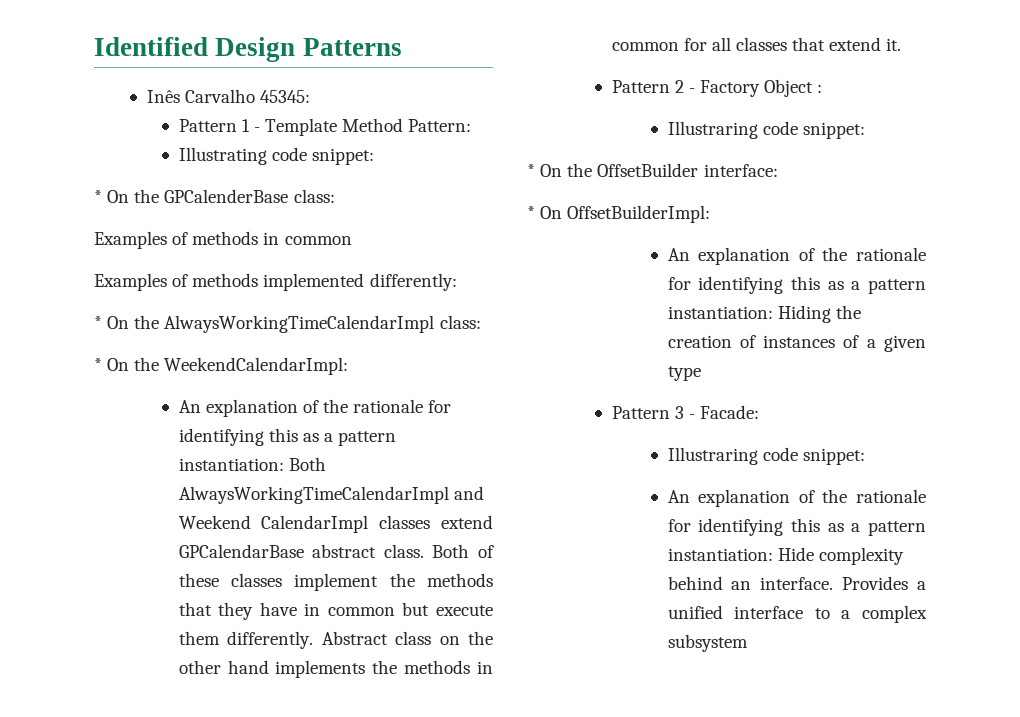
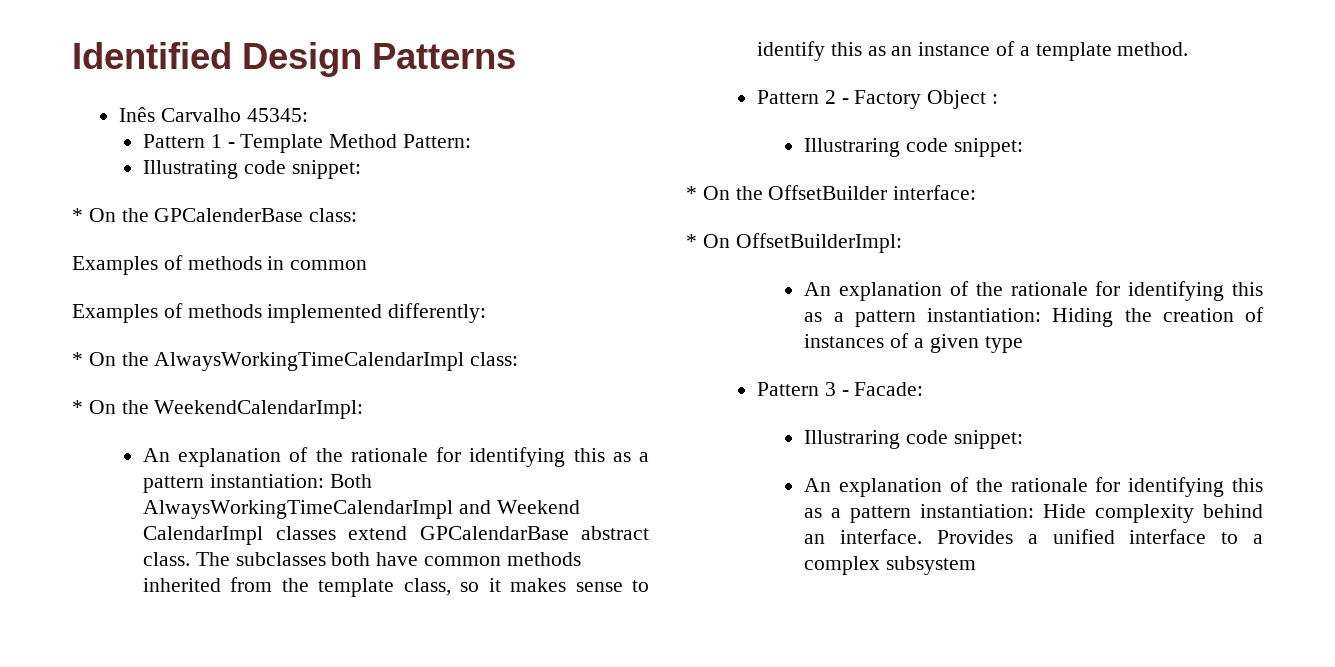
[432,544,494,558] [178,573,493,591] [178,602,493,620] [178,631,493,649] [178,660,494,678] [611,37,902,51] Both of these classes implement the methods that they have in common but execute them differently. Abstract class on the other hand implements the methods in common for all classes that extend it. -> [195,552,581,566] [143,577,650,597] [757,41,1189,61] The subclasses both have common methods inherited from the template class, so it makes sense to identify this as an instance of a template method.

